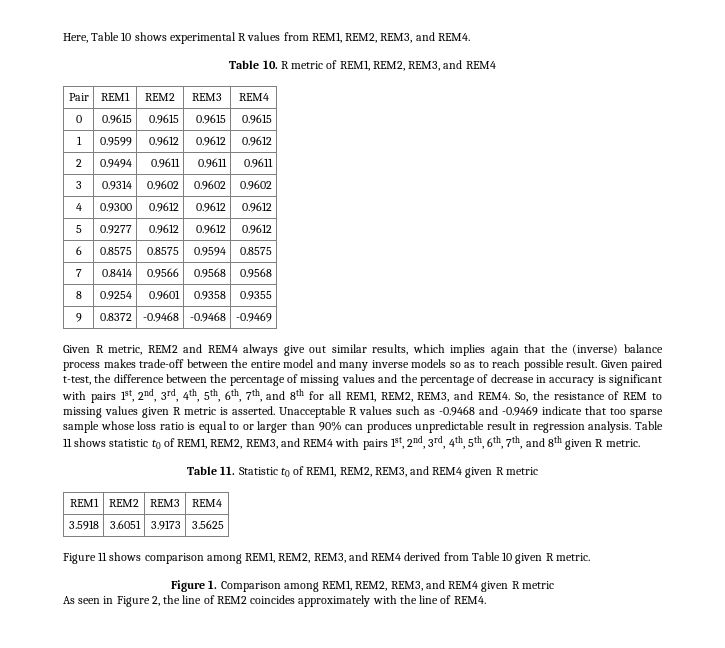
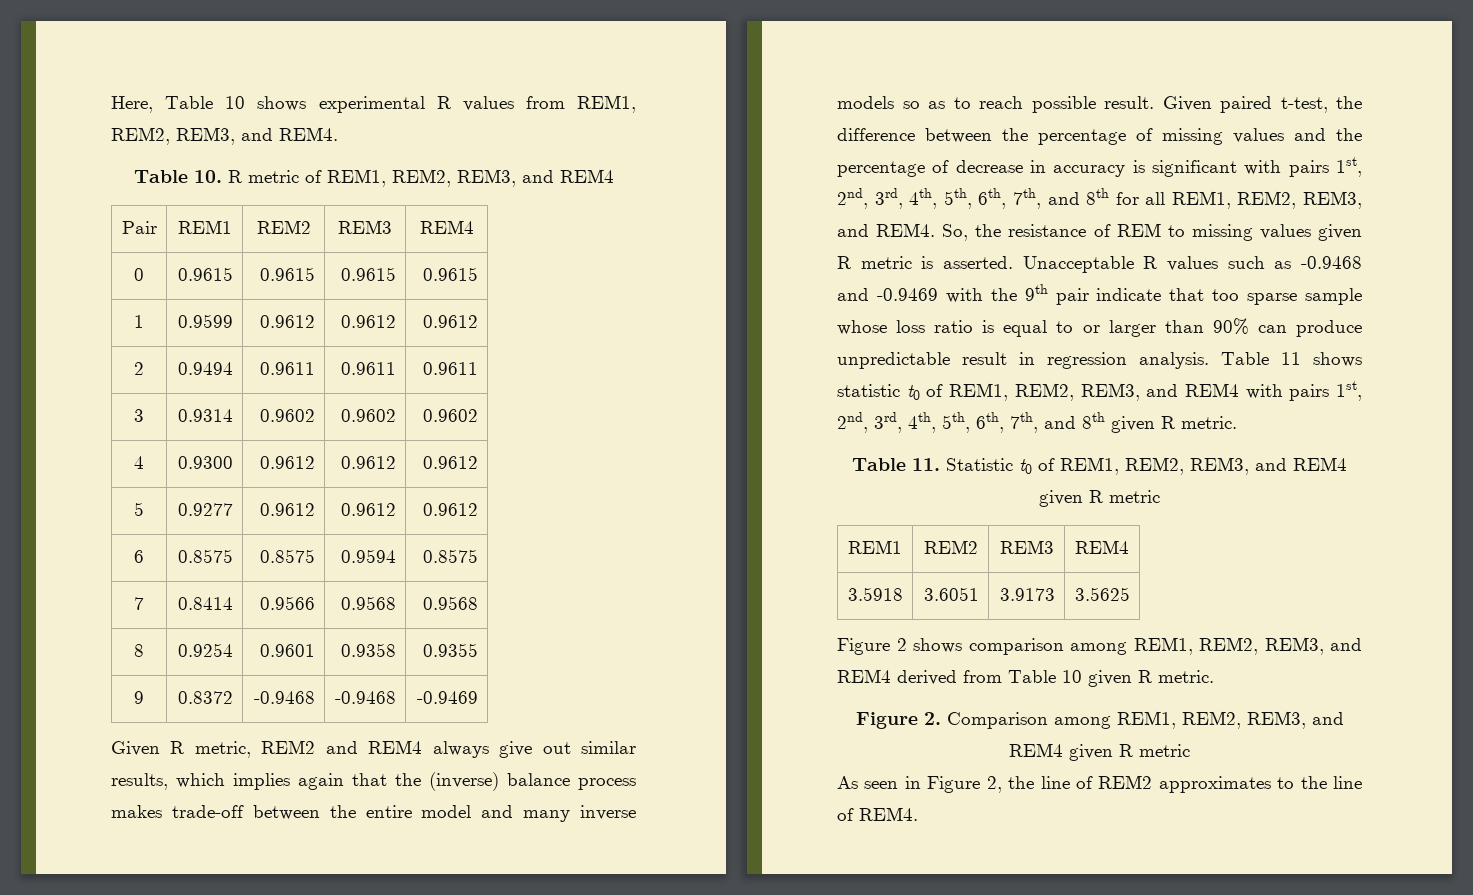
(538, 411) none -> [945,284,1089,305] with the 9th pair
[366,421,412,433] produces -> [1296,320,1362,337] produce
[98,552,108,561] 11 -> [896,638,907,651] 2
[208,580,218,589] 1. -> [923,712,941,725] 2.
[250,595,397,607] coincides approximately with -> [1158,776,1295,793] approximates to

